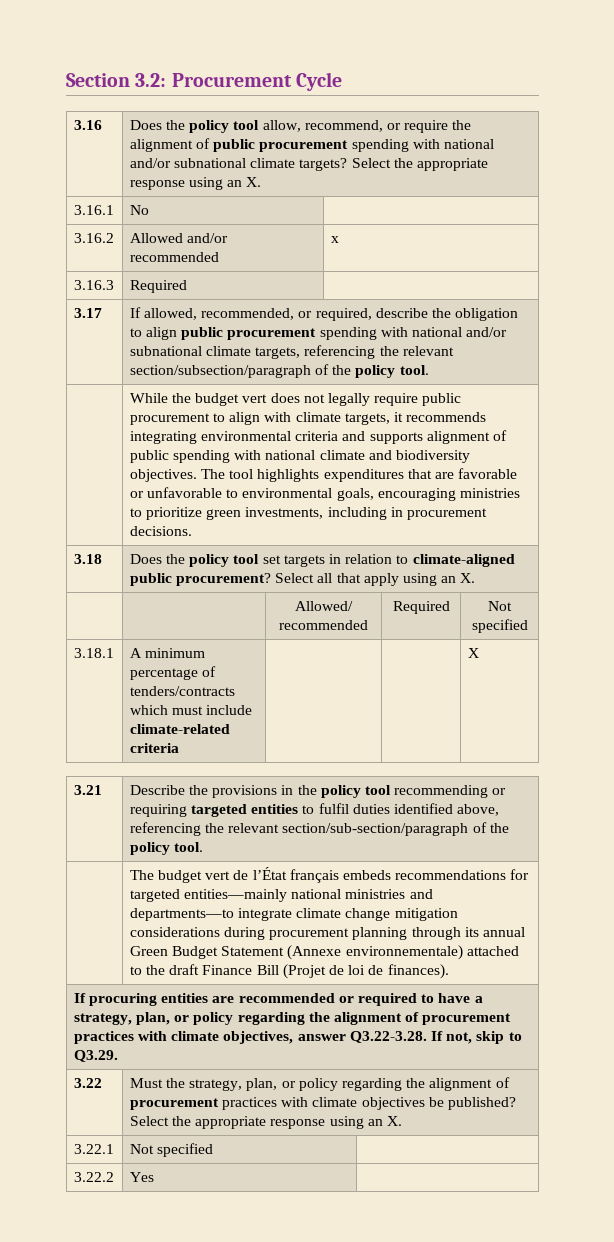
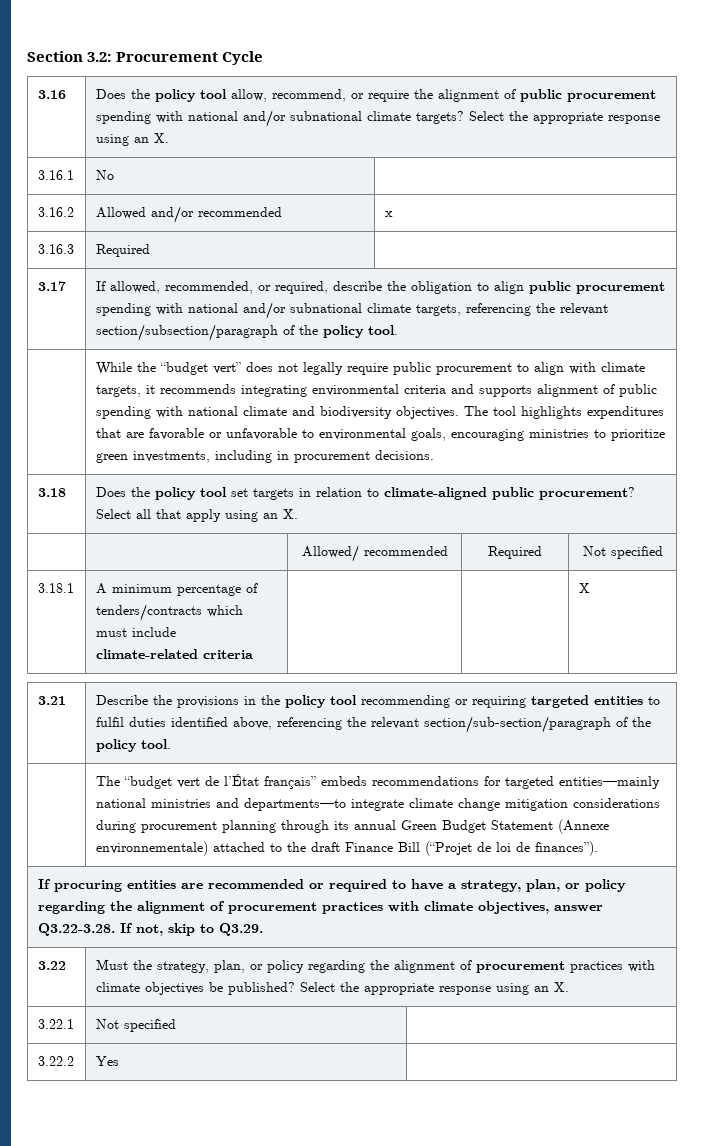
[195,393,268,406] budget vert -> [159,362,241,375] “budget vert”
[158,870,203,883] budget -> [123,776,172,789] “budget
[289,869,339,883] français -> [263,776,316,789] français”
[282,964,326,979] (Projet -> [424,841,472,856] (“Projet
[387,964,449,979] finances). -> [534,841,598,856] finances”).

